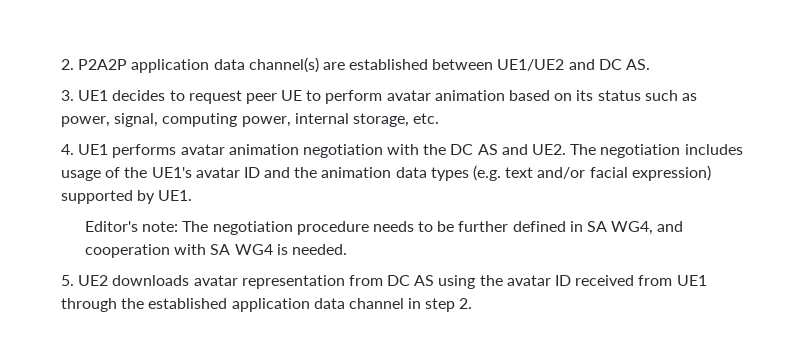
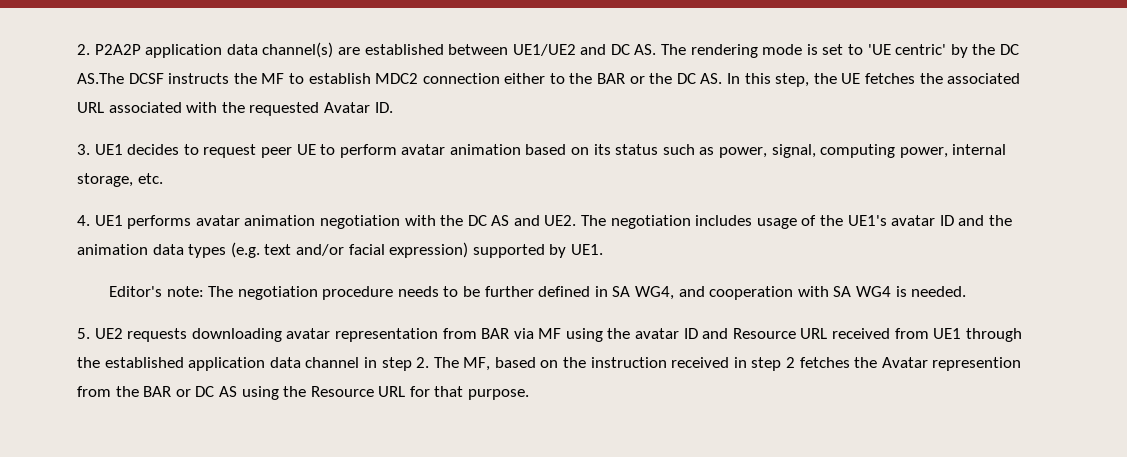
(651, 64) none -> [661,44,1019,58] [76,73,1021,87] [76,102,393,116] The rendering mode is set to 'UE centric' by the DC AS.The DCSF instructs the MF to establish MDC2 connection either to the BAR or the DC AS. In this step, the UE fetches the associated URL associated with the requested Avatar ID.
[112,275,190,286] downloads -> [127,328,282,342] requests downloading
[387,275,435,286] DC AS -> [481,328,562,339] BAR via MF
(572, 280) none -> [702,328,828,339] and Resource URL
(473, 303) none -> [433,357,1022,371] [76,386,530,400] The MF, based on the instruction received in step 2 fetches the Avatar represention from the BAR or DC AS using the Resource URL for that purpose.

